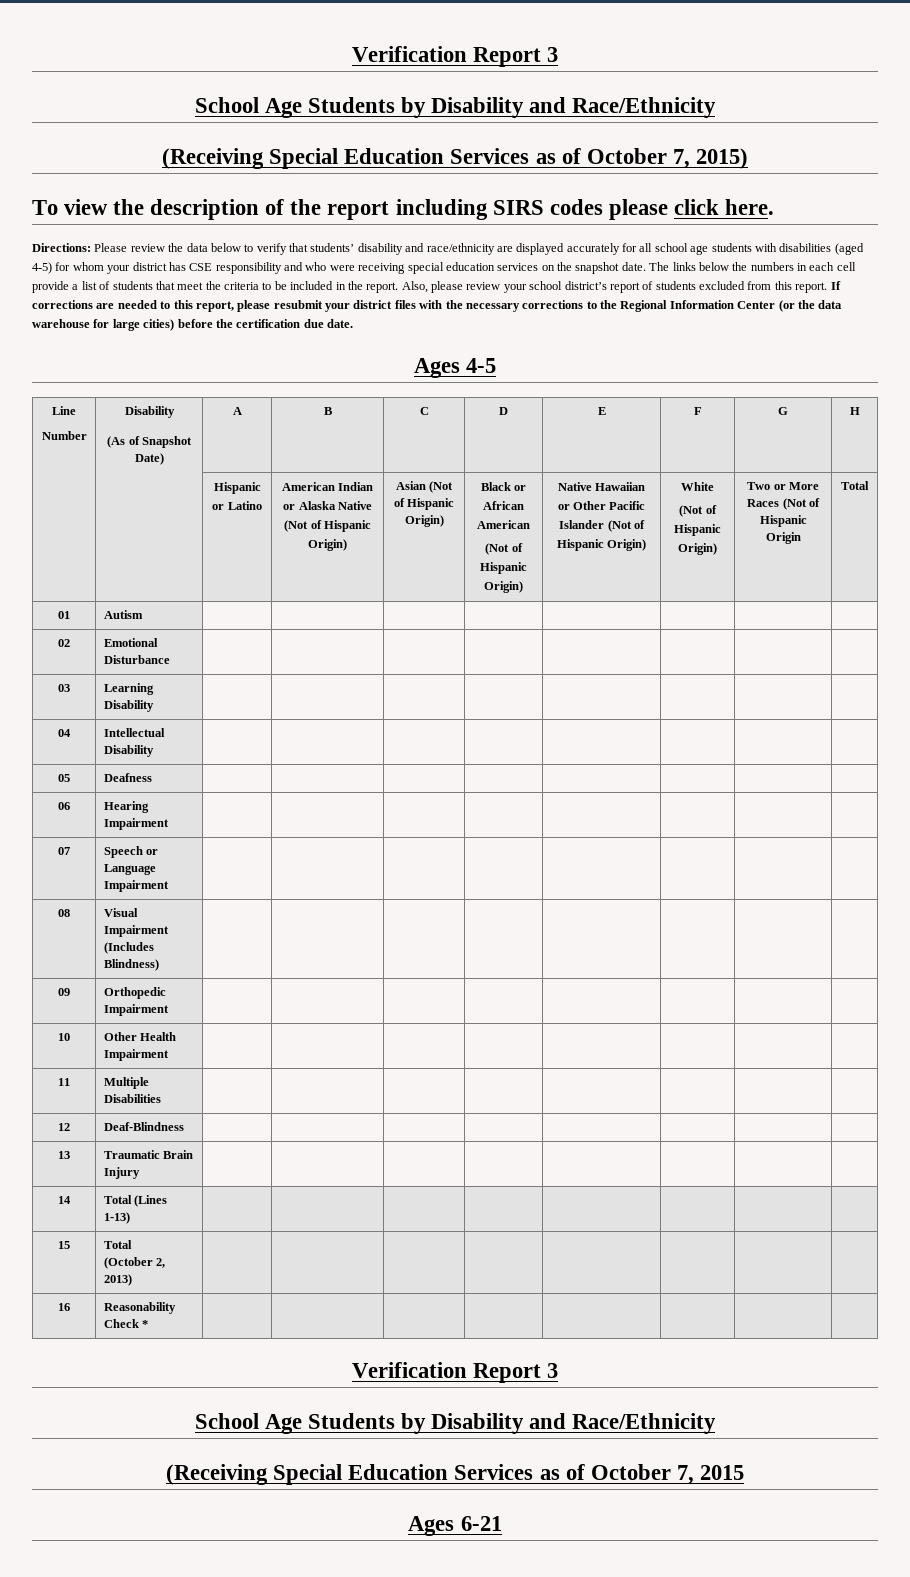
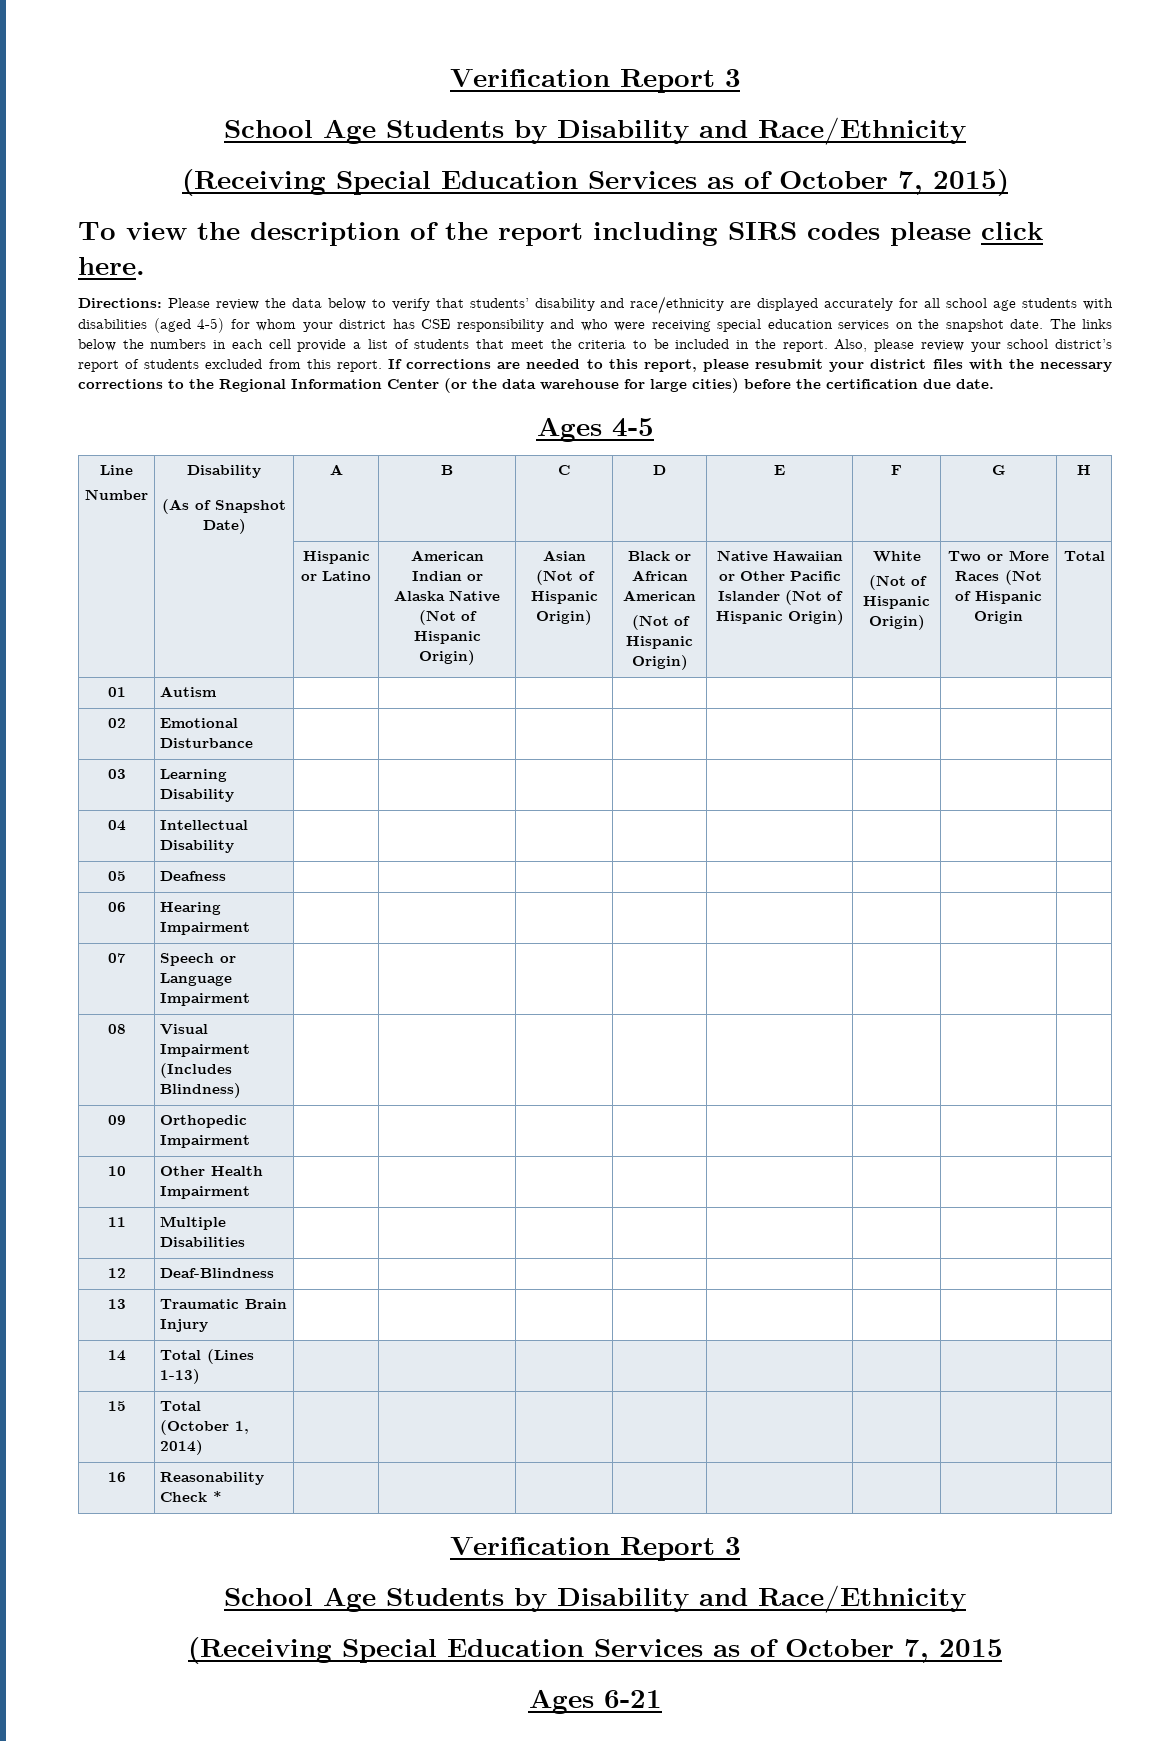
[156,1258,166,1268] [103,1274,132,1286] 2, 2013) -> [235,1421,250,1434] [160,1440,204,1455] 1, 2014)

